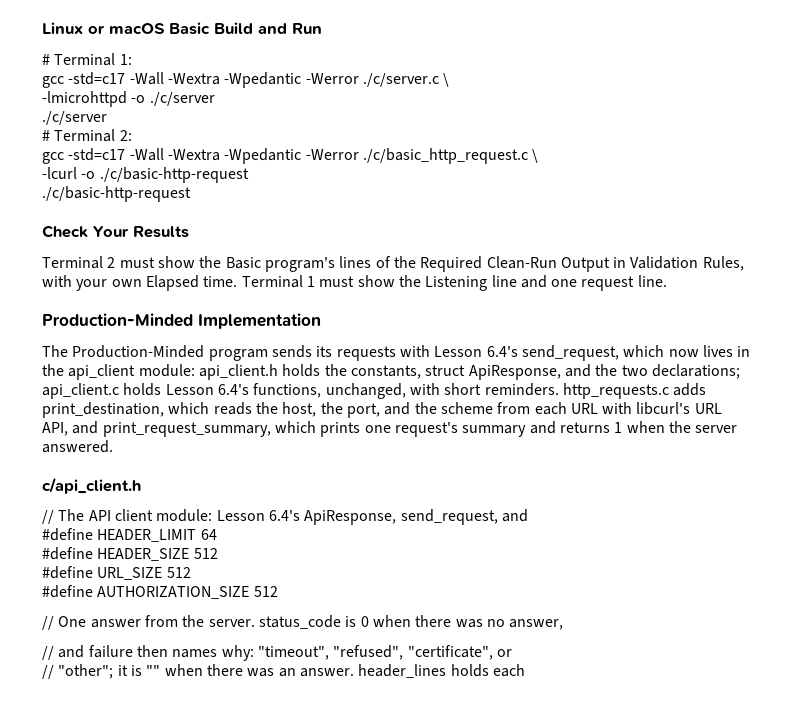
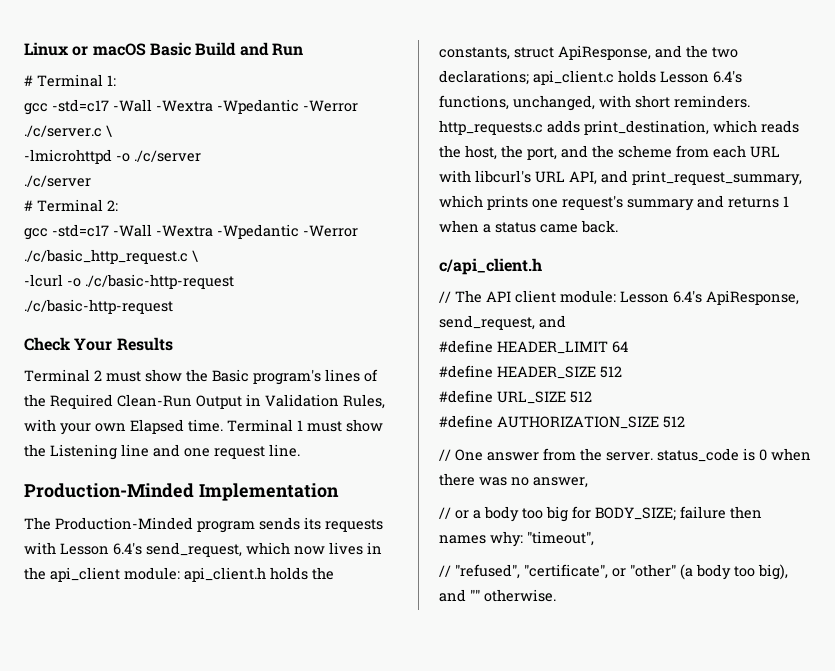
[668,421,738,433] [42,440,113,453] the server answered. -> [483,220,618,233] a status came back.
[58,645,85,658] and -> [455,506,676,522] or a body too big for BODY_SIZE;
(329, 653) none -> [439,565,451,577] // //
[42,664,525,679] // // "other"; it is "" when there was an answer. header_lines holds each -> [630,564,788,580] [439,589,556,602] "other" (a body too big), and "" otherwise.

